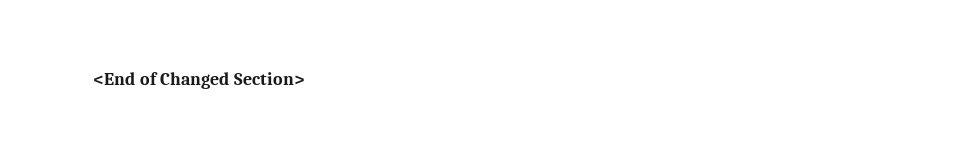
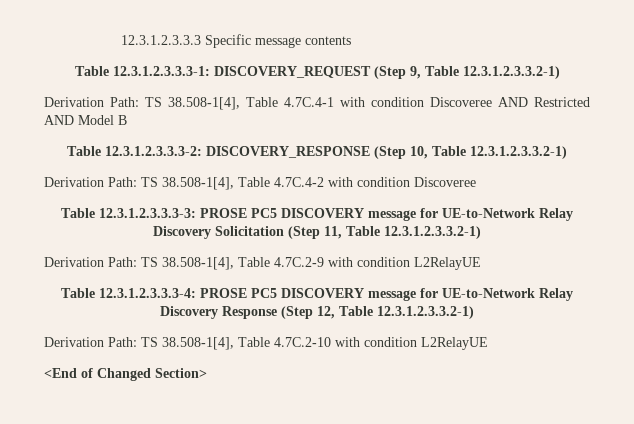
(93, 78) none -> [121,34,352,48] [74,66,560,79] [44,97,590,110] [44,115,127,125] [67,146,567,159] [44,177,476,190] [61,208,573,221] [153,226,481,239] [44,257,481,270] [61,288,573,301] [160,306,474,319] [44,337,488,350] 12.3.1.2.3.3.3 Specific message contents // Table 12.3.1.2.3.3.3-1: DISCOVERY_REQUEST (Step 9, Table 12.3.1.2.3.3.2-1) // Derivation Path: TS 38.508-1[4], Table 4.7C.4-1 with condition Discoveree AND Restricted AND Model B // Table 12.3.1.2.3.3.3-2: DISCOVERY_RESPONSE (Step 10, Table 12.3.1.2.3.3.2-1) // Derivation Path: TS 38.508-1[4], Table 4.7C.4-2 with condition Discoveree // Table 12.3.1.2.3.3.3-3: PROSE PC5 DISCOVERY message for UE-to-Network Relay Discovery Solicitation (Step 11, Table 12.3.1.2.3.3.2-1) // Derivation Path: TS 38.508-1[4], Table 4.7C.2-9 with condition L2RelayUE // Table 12.3.1.2.3.3.3-4: PROSE PC5 DISCOVERY message for UE-to-Network Relay Discovery Response (Step 12, Table 12.3.1.2.3.3.2-1) // Derivation Path: TS 38.508-1[4], Table 4.7C.2-10 with condition L2RelayUE //

